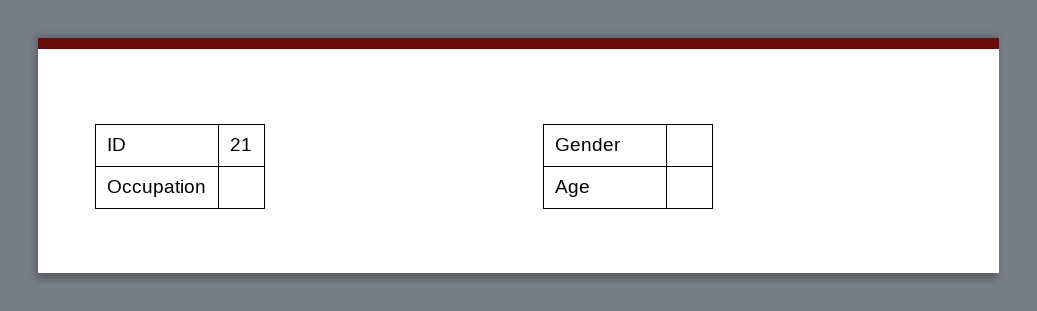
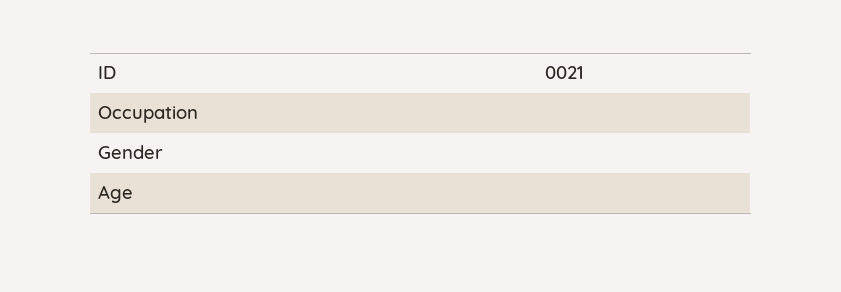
[229,138,252,151] 21 -> [544,66,584,79] 0021

